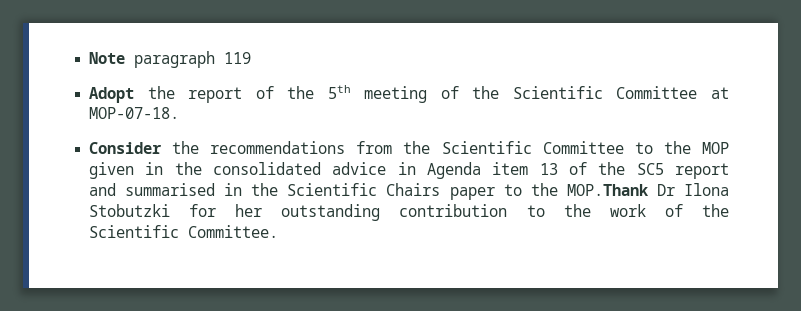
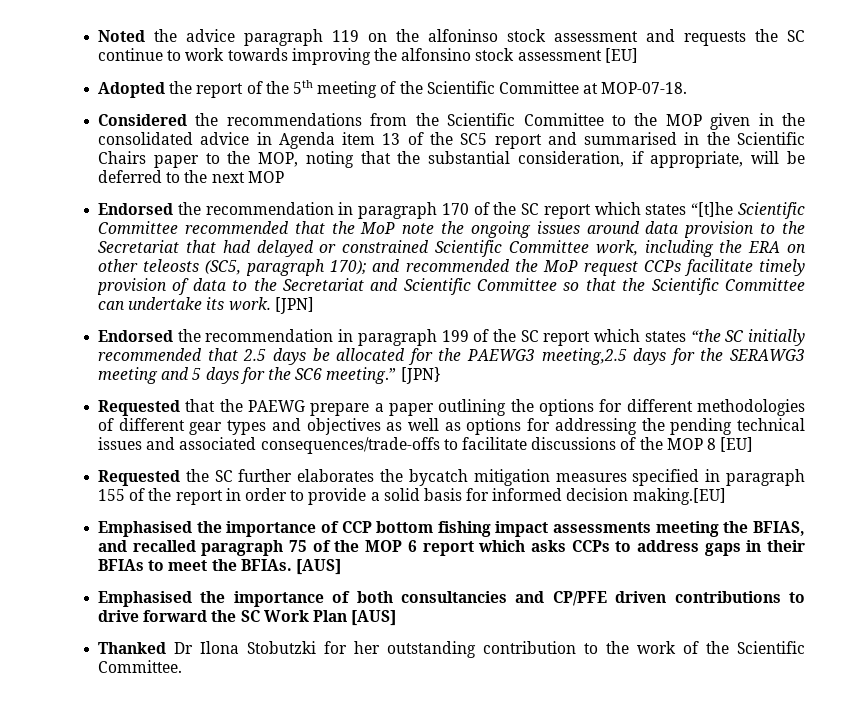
[89,52,126,64] Note -> [98,29,236,42] Noted the advice
[89,87,135,103] // Adopt -> [368,29,806,46] [98,48,638,65] [98,82,166,98] on the alfoninso stock assessment and requests the SC continue to work towards improving the alfonsino stock assessment [EU] // Adopted
[89,142,163,154] Consider -> [98,114,188,126] Considered
[566,184,649,196] MOP.Thank -> [258,151,805,168] [98,170,284,183] [98,202,806,219] [98,221,806,238] [98,240,806,257] [98,259,805,276] [97,278,806,295] [98,297,314,314] [98,329,805,346] [98,348,805,365] [98,367,441,384] [98,399,805,416] [98,418,806,435] [98,437,754,454] [98,469,805,486] [98,488,726,505] [98,521,805,537] [98,540,806,556] [98,559,341,575] [98,591,805,607] [98,610,397,626] [98,642,167,654] MOP, noting that the substantial consideration, if appropriate, will be deferred to the next MOP // Endorsed the recommendation in paragraph 170 of the SC report which states “[t]he Scientific Committee recommended that the MoP note the ongoing issues around data provision to the Secretariat that had delayed or constrained Scientific Committee work, including the ERA on other teleosts (SC5, paragraph 170); and recommended the MoP request CCPs facilitate timely provision of data to the Secretariat and Scientific Committee so that the Scientific Committee can undertake its work. [JPN] // Endorsed the recommendation in paragraph 199 of the SC report which states “the SC initially recommended that 2.5 days be allocated for the PAEWG3 meeting,2.5 days for the SERAWG3 meeting and 5 days for the SC6 meeting.” [JPN} // Requested that the PAEWG prepare a paper outlining the options for different methodologies of different gear types and objectives as well as options for addressing the pending technical issues and associated consequences/trade-offs to facilitate discussions of the MOP 8 [EU] // Requested the SC further elaborates the bycatch mitigation measures specified in paragraph 155 of the report in order to provide a solid basis for informed decision making.[EU] // Emphasised the importance of CCP bottom fishing impact assessments meeting the BFIAS, and recalled paragraph 75 of the MOP 6 report which asks CCPs to address gaps in their BFIAs to meet the BFIAs. [AUS] // Emphasised the importance of both consultancies and CP/PFE driven contributions to drive forward the SC Work Plan [AUS] // Thanked

